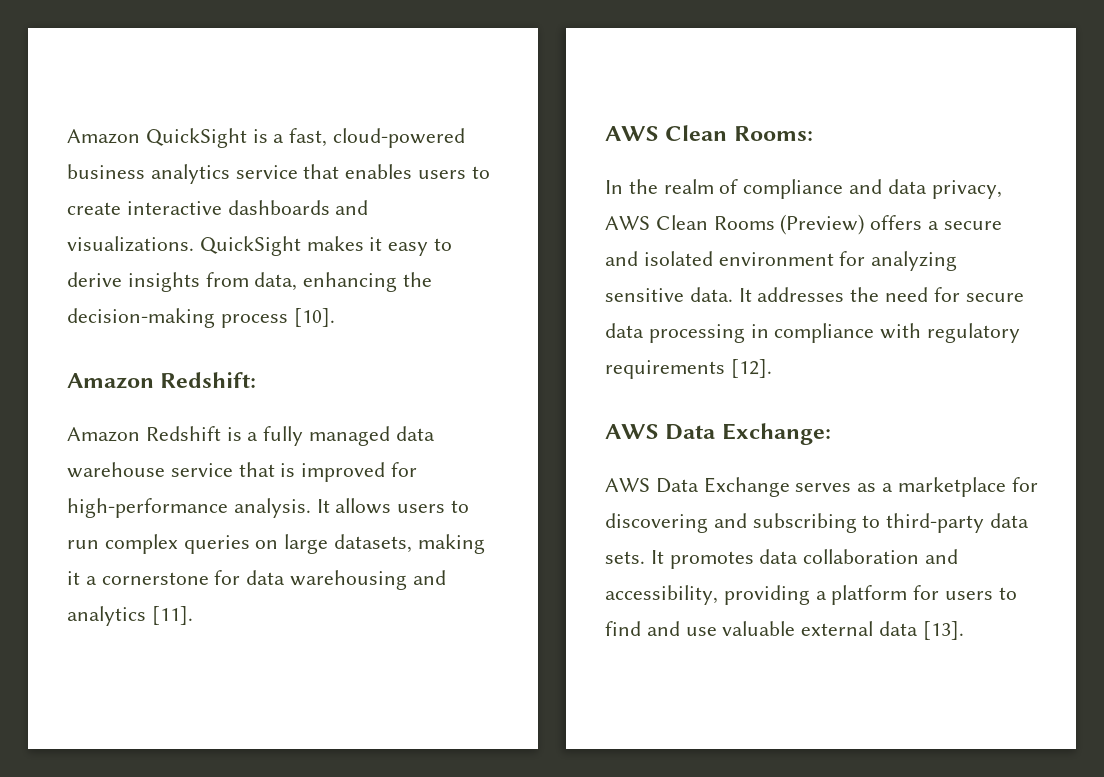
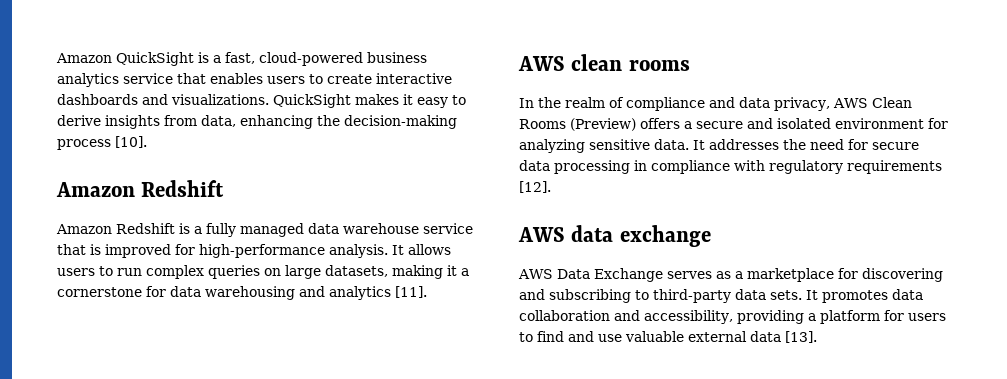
[160,372,257,388] Redshift: -> [141,180,225,197] Redshift
[665,125,813,141] Clean Rooms: -> [571,54,690,71] clean rooms
[665,423,831,445] Data Exchange: -> [571,225,711,247] data exchange

